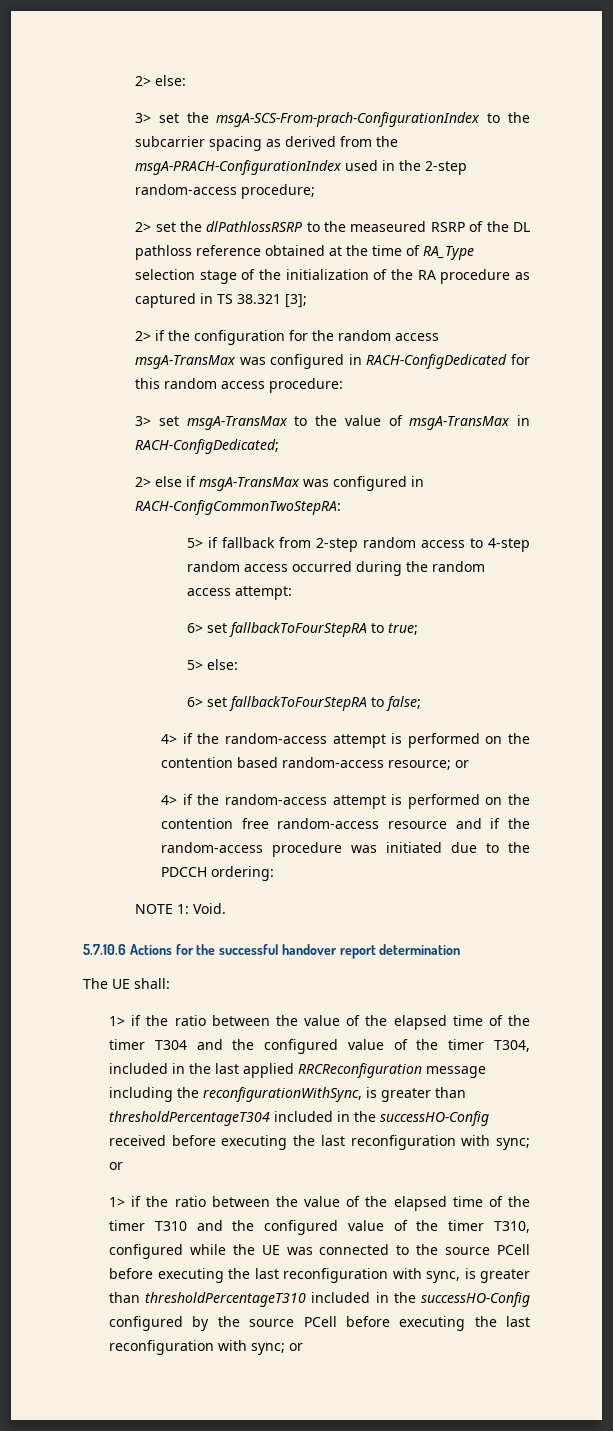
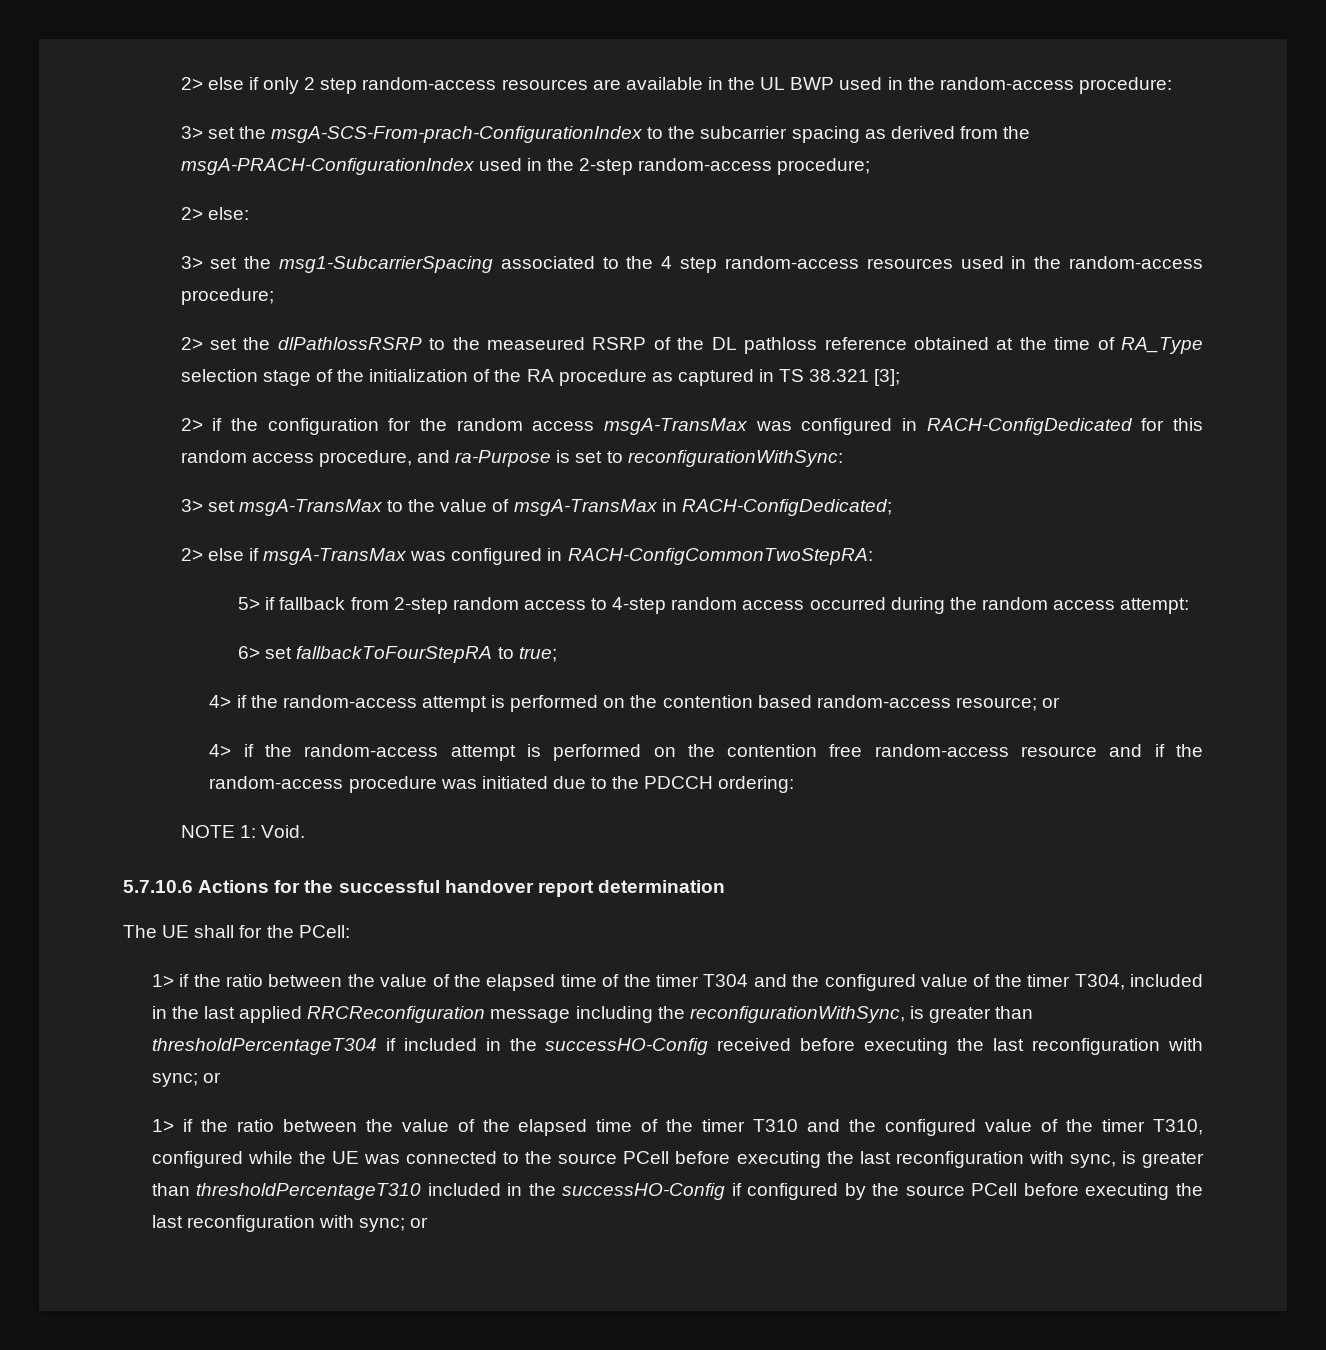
[135,75,187,86] 2> else: -> [180,77,1172,94] 2> else if only 2 step random-access resources are available in the UL BWP used in the random-access procedure:
(316, 191) none -> [180,207,249,220] [180,256,1203,273] [180,288,274,305] // 2> else: // 3> set the msg1-SubcarrierSpacing associated to the 4 step random-access resources used in the random-access procedure;
[269,378,344,393] procedure: -> [318,450,843,467] procedure, and ra-Purpose is set to reconfigurationWithSync:
[187,659,239,670] [187,696,422,711] // 5> else: // 6> set fallbackToFourStepRA to false; -> (557, 654) none
[134,978,170,989] shall: -> [194,925,350,938] shall for the PCell:
(271, 1118) none -> [385,1038,396,1051] if
(530, 1299) none -> [731,1183,742,1196] if

